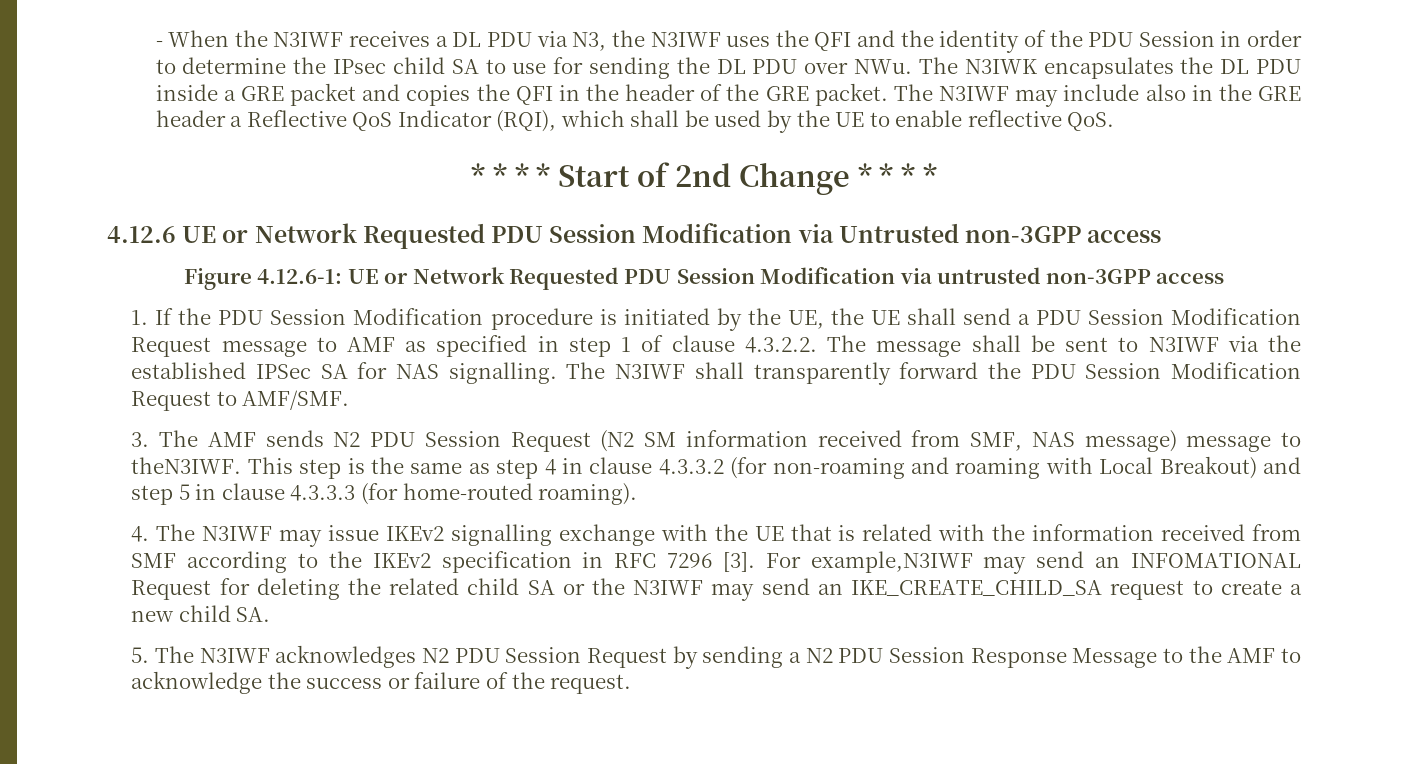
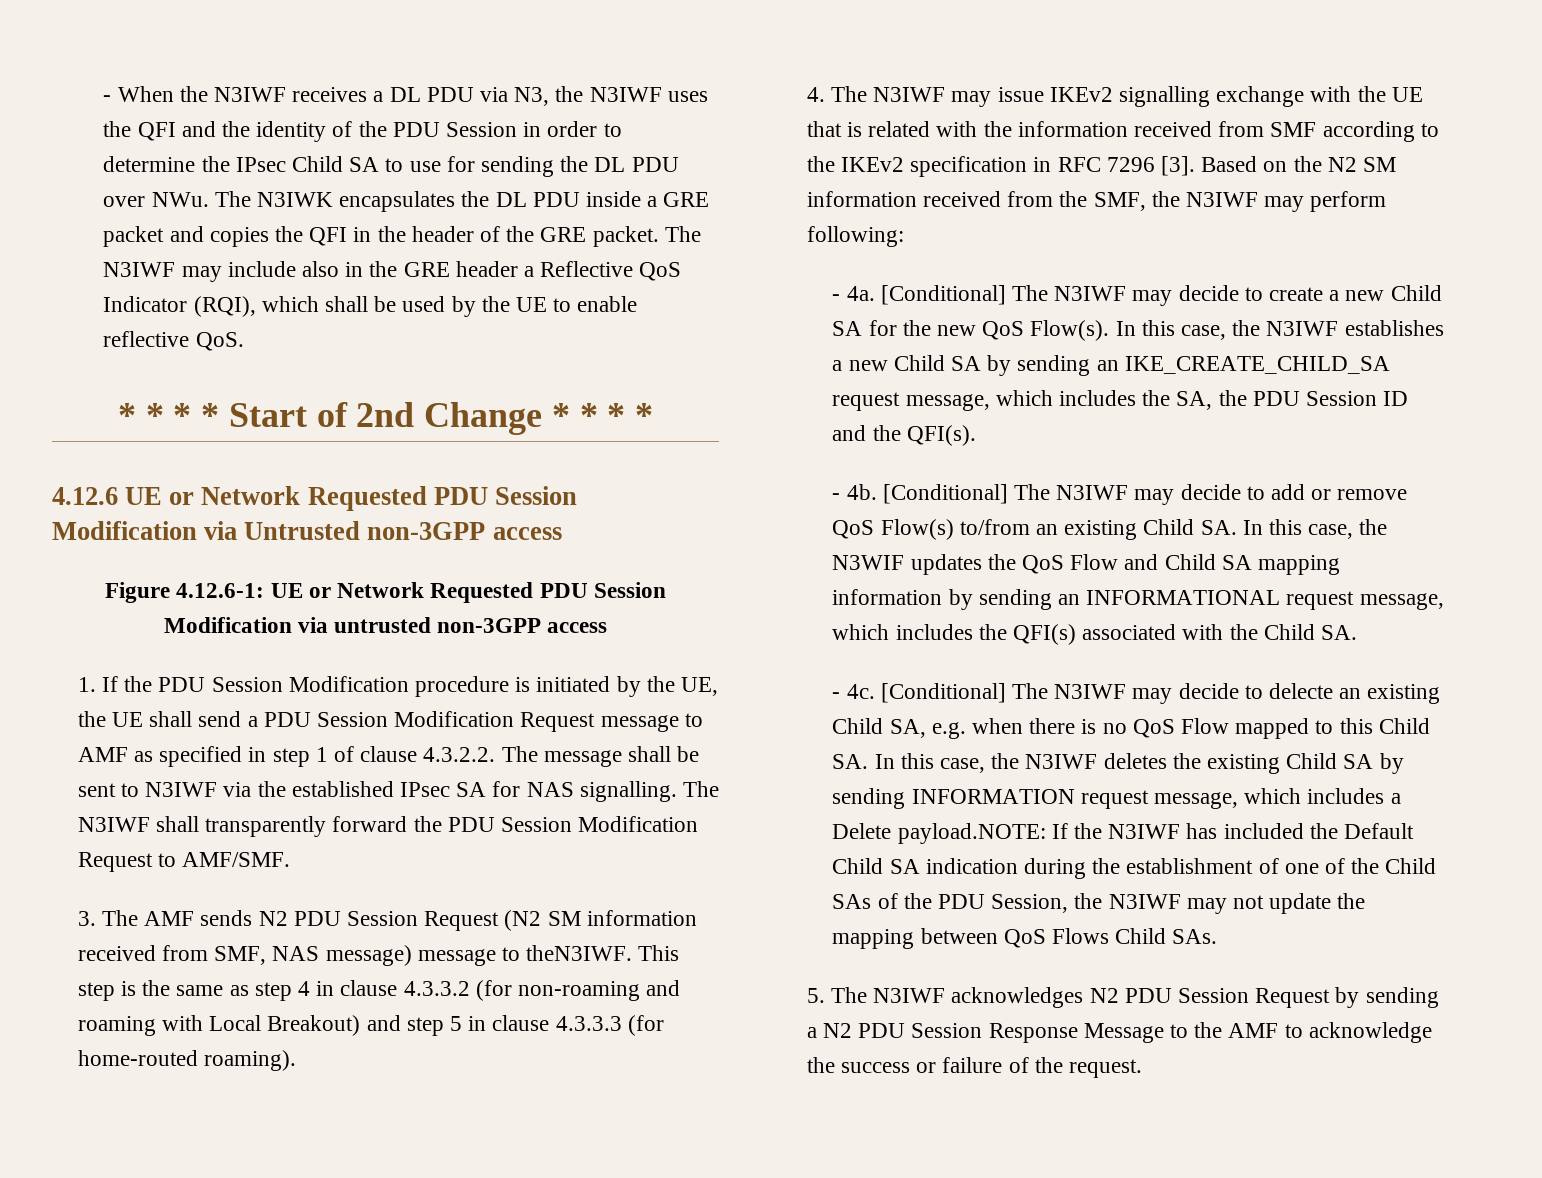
[392,57,445,74] child -> [291,156,343,172] Child
[256,364,312,379] IPSec -> [399,782,450,797] IPsec
[765,551,1302,574] [131,578,1303,601] [131,605,271,622] For example,N3IWF may send an INFOMATIONAL Request for deleting the related child SA or the N3IWF may send an IKE_CREATE_CHILD_SA request to create a new child SA. -> [1201,156,1396,172] [806,191,1387,212] [806,226,904,247] [832,285,1442,306] [832,320,1444,341] [832,355,1390,376] [832,390,1409,411] [832,425,976,446] [832,484,1408,505] [832,519,1388,540] [832,554,1341,575] [832,589,1444,610] [832,624,1358,645] [832,683,1441,704] [832,718,1430,739] [832,753,1404,774] [832,788,1401,809] [832,823,1415,844] [832,858,1437,879] [832,893,1366,914] [832,928,1218,949] Based on the N2 SM information received from the SMF, the N3IWF may perform following: // - 4a. [Conditional] The N3IWF may decide to create a new Child SA for the new QoS Flow(s). In this case, the N3IWF establishes a new Child SA by sending an IKE_CREATE_CHILD_SA request message, which includes the SA, the PDU Session ID and the QFI(s). // - 4b. [Conditional] The N3IWF may decide to add or remove QoS Flow(s) to/from an existing Child SA. In this case, the N3WIF updates the QoS Flow and Child SA mapping information by sending an INFORMATIONAL request message, which includes the QFI(s) associated with the Child SA. // - 4c. [Conditional] The N3IWF may decide to delecte an existing Child SA, e.g. when there is no QoS Flow mapped to this Child SA. In this case, the N3IWF deletes the existing Child SA by sending INFORMATION request message, which includes a Delete payload.NOTE: If the N3IWF has included the Default Child SA indication during the establishment of one of the Child SAs of the PDU Session, the N3IWF may not update the mapping between QoS Flows Child SAs.

